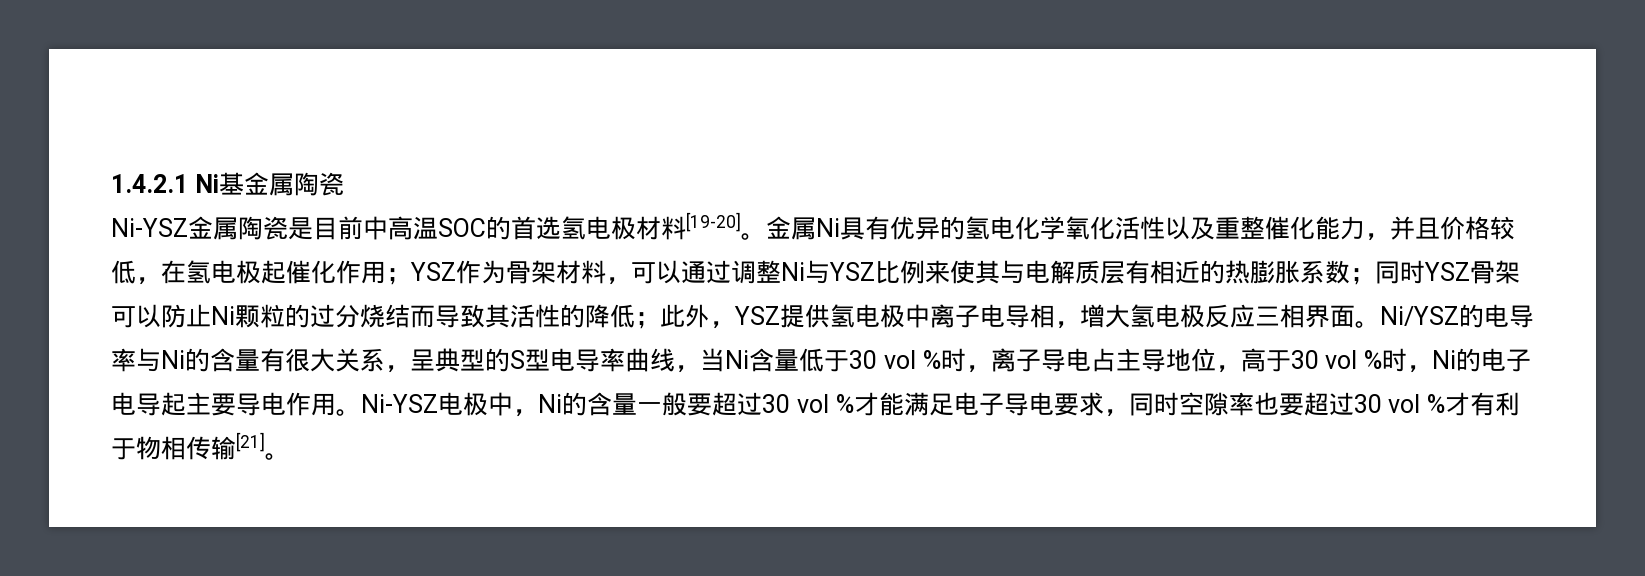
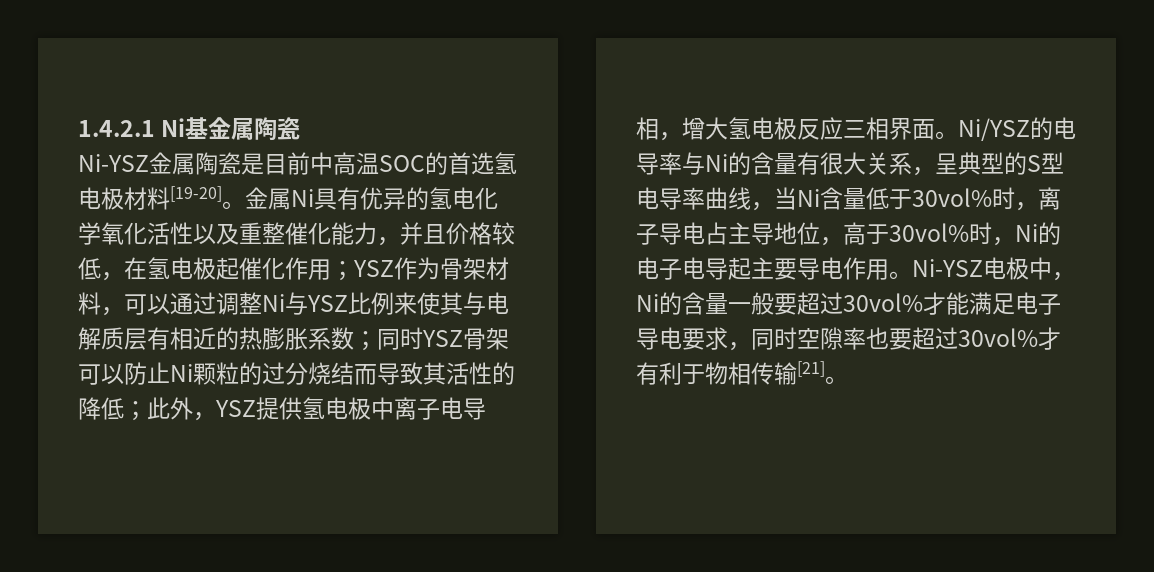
[849,350,941,369] 30 vol % -> [912,188,992,207] 30vol%
[1290,350,1382,369] 30 vol % -> [889,223,969,242] 30vol%
[762,394,854,413] 30 vol % -> [843,293,923,312] 30vol%
[1353,394,1445,413] 30 vol % -> [958,328,1038,347] 30vol%

